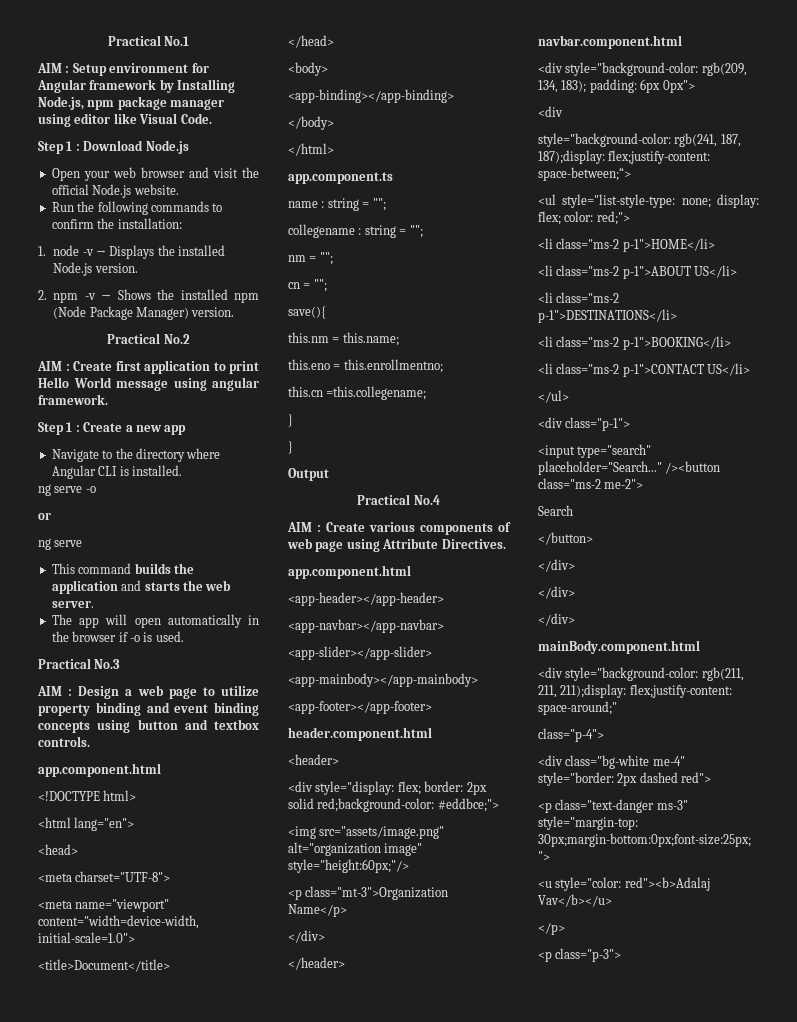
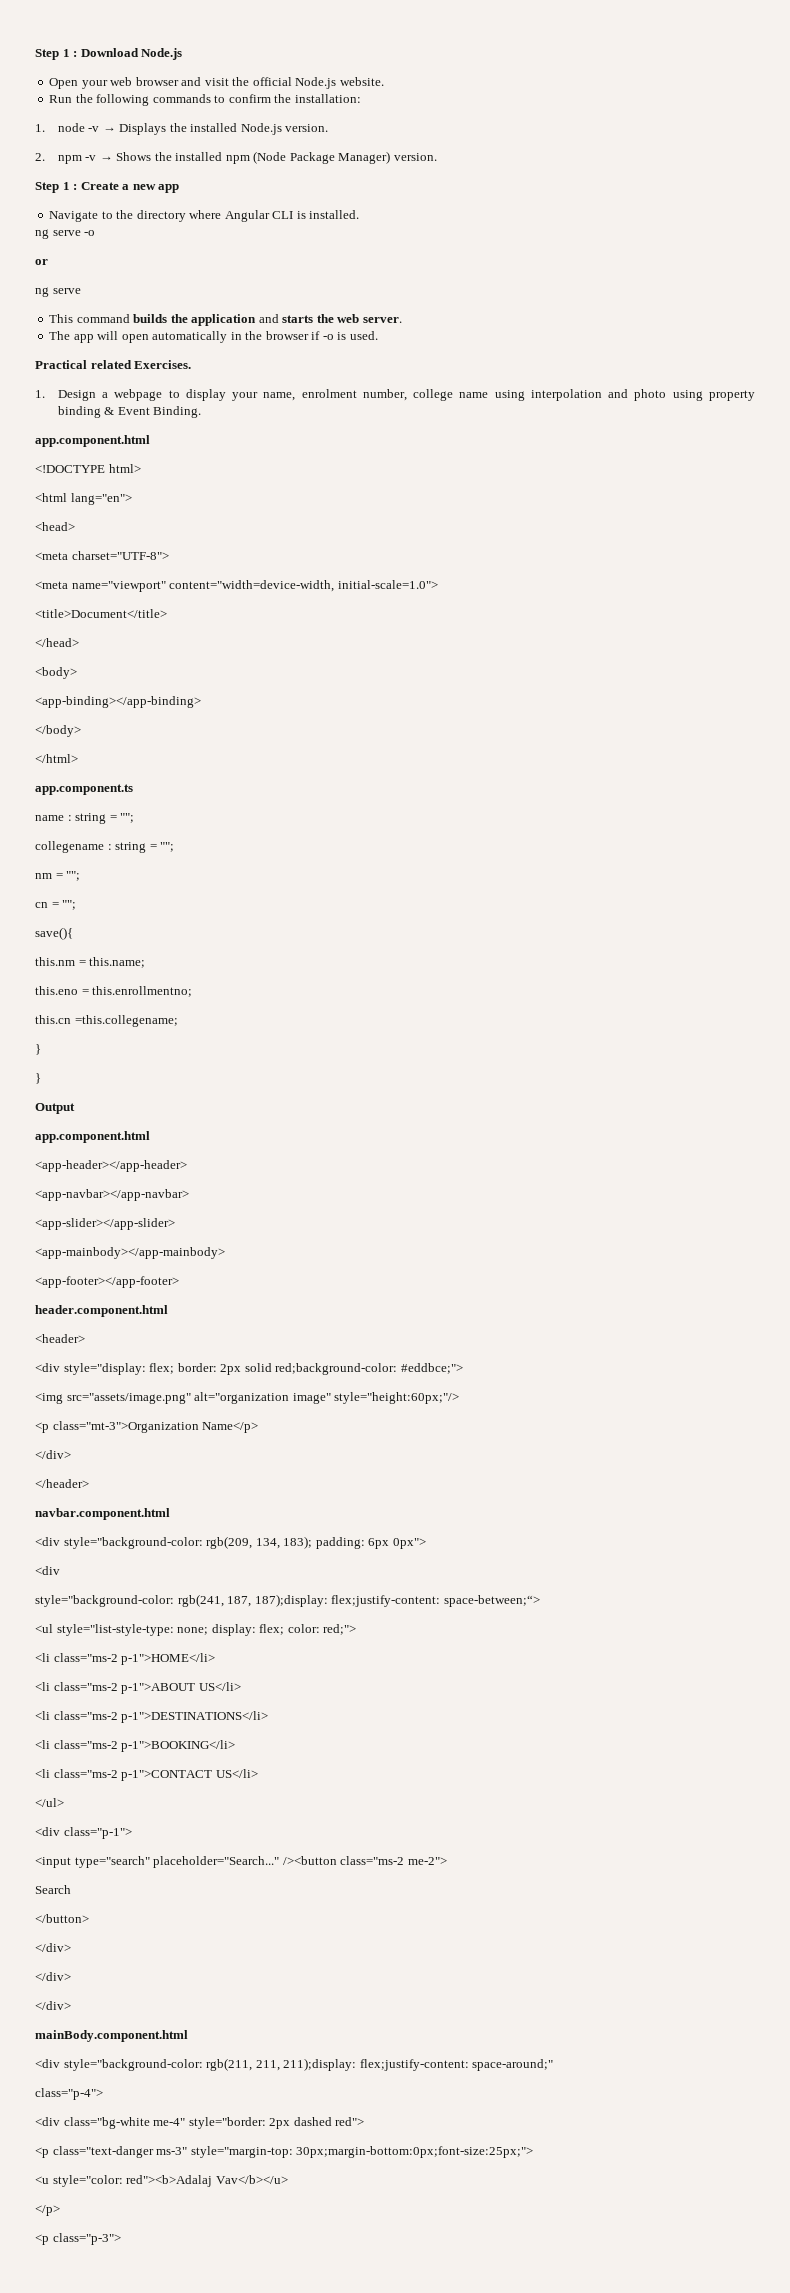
[107,35,190,46] [37,63,209,76] [37,79,236,93] [38,96,225,110] [38,113,212,127] Practical No.1 // AIM : Setup environment for Angular framework by Installing Node.js, npm package manager using editor like Visual Code. // -> (35, 54) none
[107,333,190,344] [37,360,259,374] [38,377,259,391] [38,394,108,405] // Practical No.2 // AIM : Create first application to print Hello World message using angular framework. -> (437, 157) none
[94,659,121,669] [37,685,259,699] [38,702,259,716] [38,719,259,733] [38,736,90,747] No.3 // AIM : Design a web page to utilize property binding and event binding concepts using button and textbox controls. -> [90,360,192,369] [35,389,755,401] [57,406,202,418] related Exercises. // 1. Design a webpage to display your name, enrolment number, college name using interpolation and photo using property binding & Event Binding.
[357,494,440,505] [287,522,511,535] [287,538,506,552] // Practical No.4 // AIM : Create various components of web page using Attribute Directives. -> (75, 1108) none

